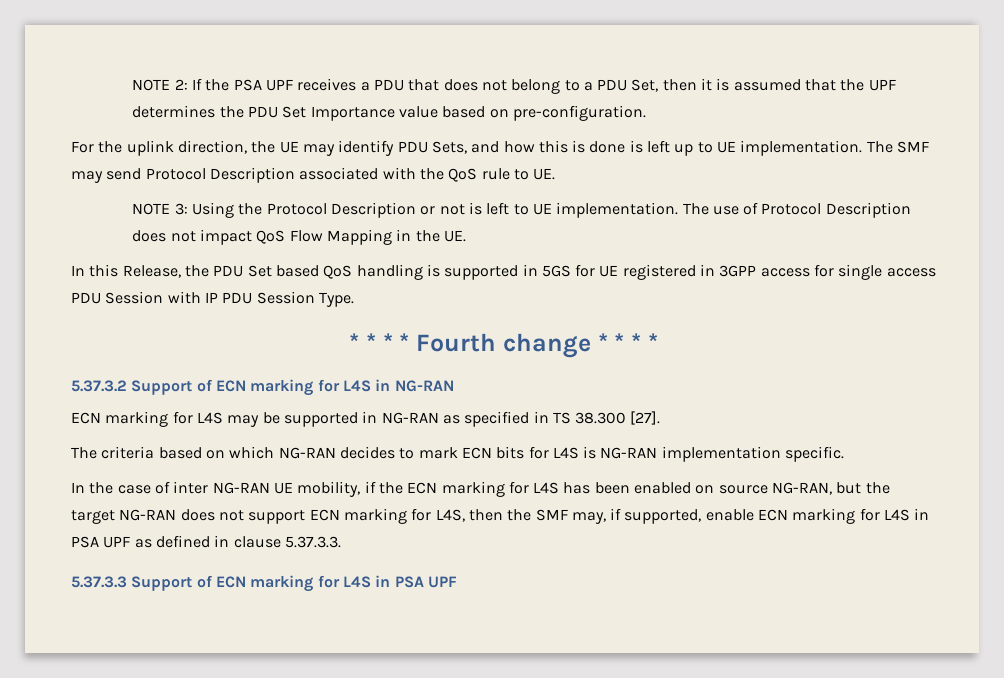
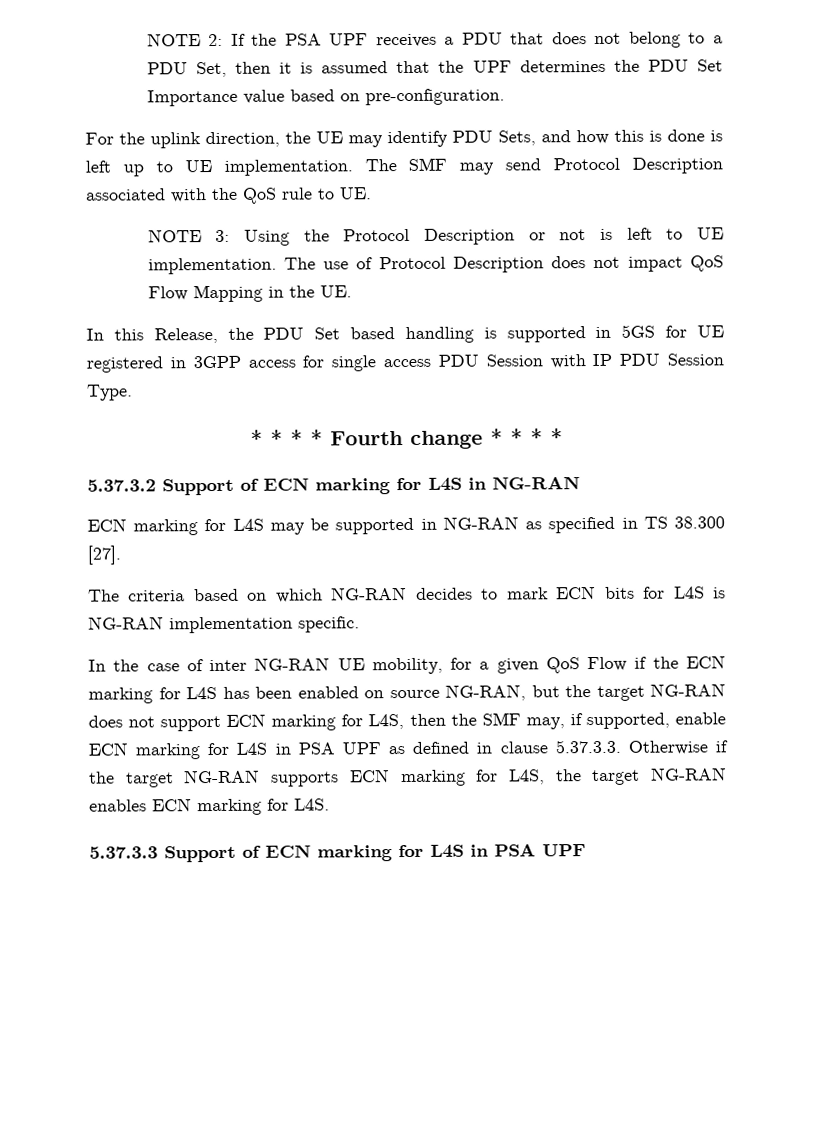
[323,265,353,279] QoS -> (396, 333) none
(361, 489) none -> [450,656,628,674] for a given QoS Flow
(341, 542) none -> [627,740,728,755] [89,767,727,788] [89,798,330,816] Otherwise if the target NG-RAN supports ECN marking for L4S, the target NG-RAN enables ECN marking for L4S.

